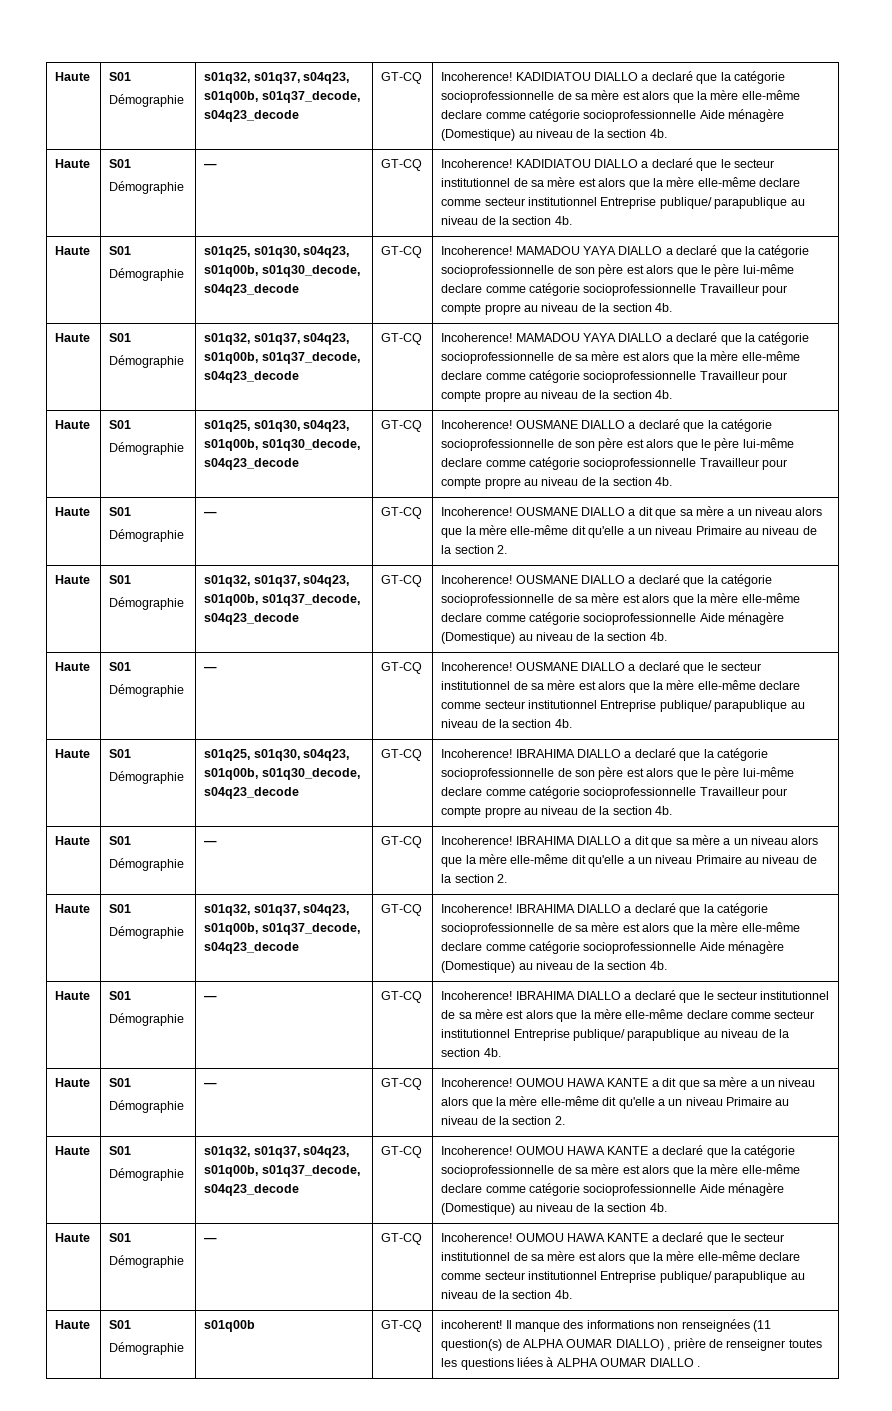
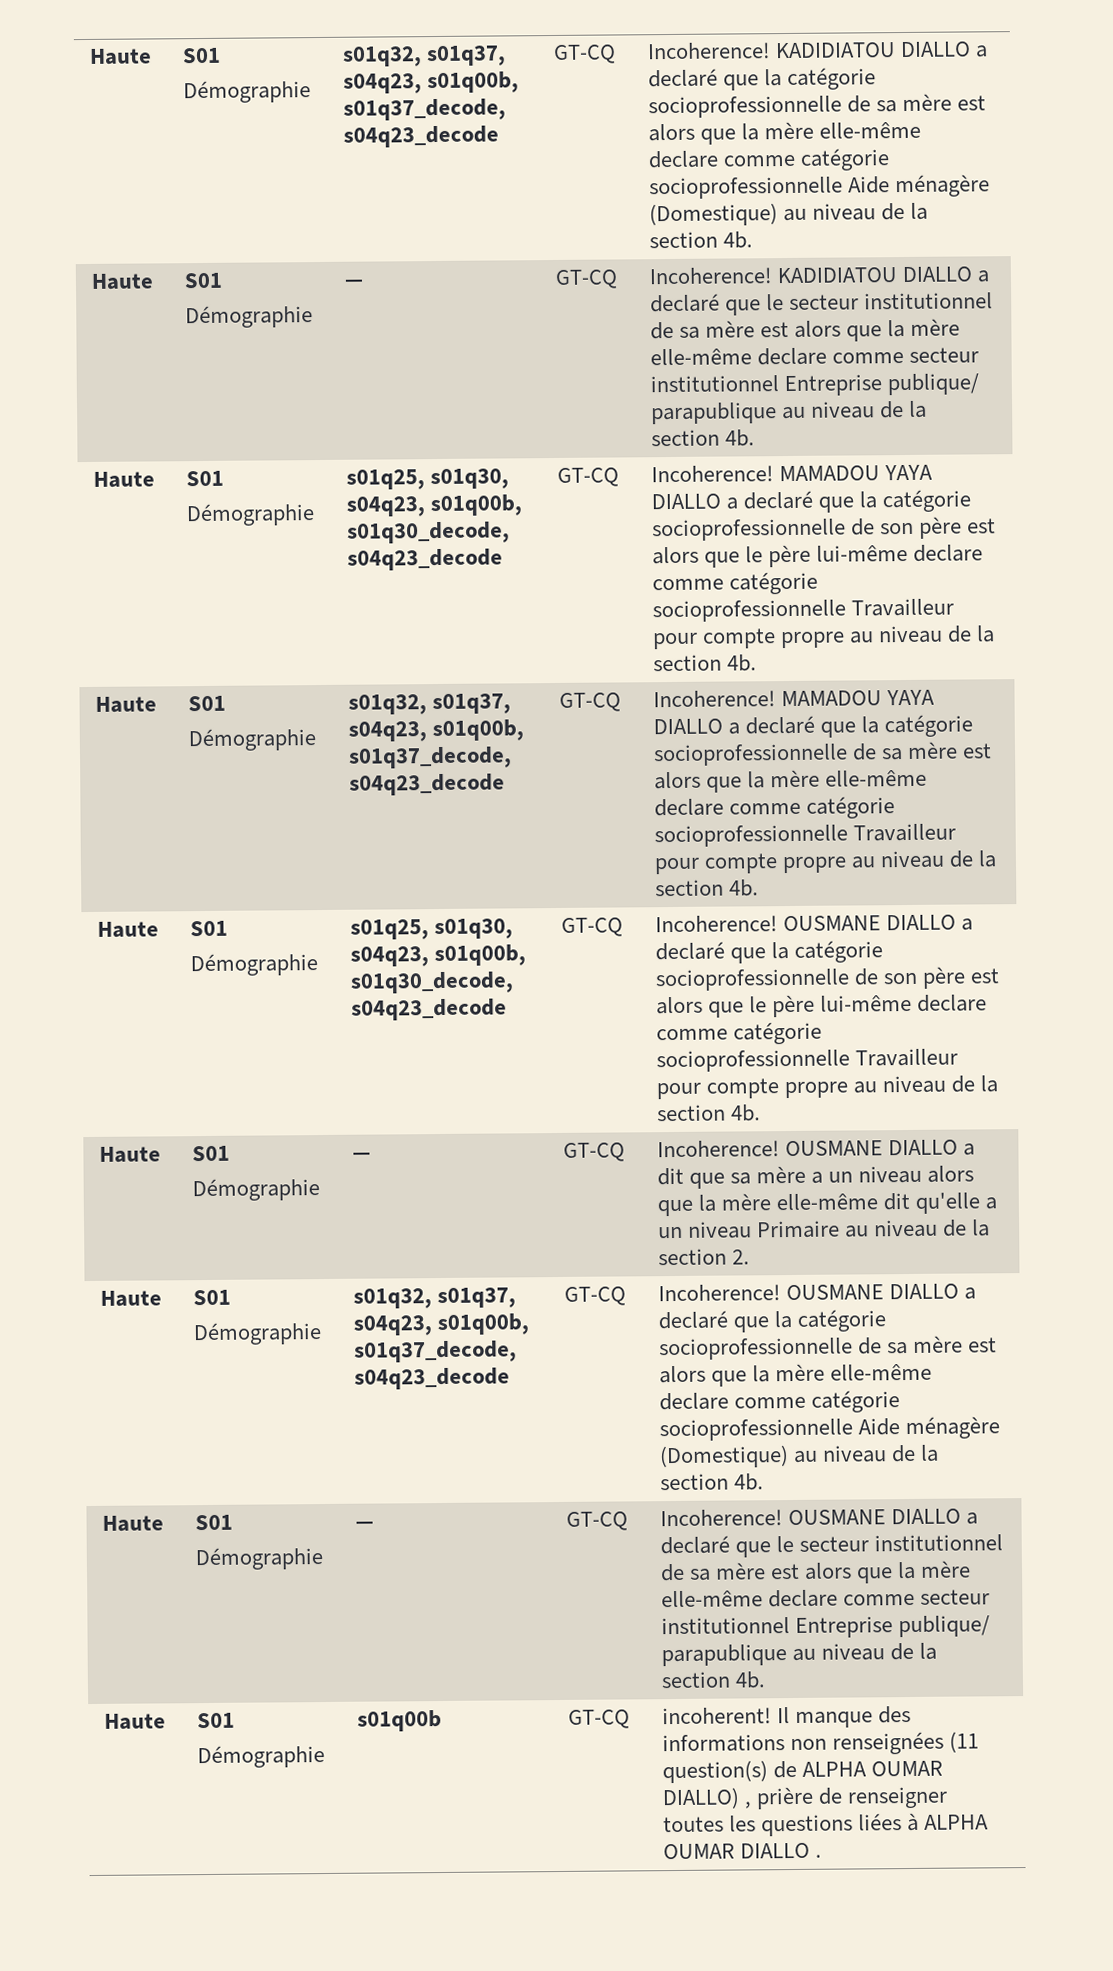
[109,771,185,784] [204,749,350,761] [204,768,360,780] [204,787,300,799] [381,749,423,761] [441,748,768,761] [441,767,794,780] [441,786,788,799] [441,806,672,818] [55,836,91,845] [109,836,132,845] [109,858,185,871] [204,840,218,845] [381,836,423,848] [441,835,819,848] [441,854,817,867] [441,874,508,883] [55,904,91,913] [109,904,132,913] [109,926,185,939] [204,904,350,916] [204,923,360,935] [204,942,300,954] [381,904,423,916] [441,903,768,916] [441,922,800,935] [441,941,785,954] [441,961,667,973] [55,991,91,1000] [109,991,132,1000] [109,1013,185,1026] [204,995,218,1000] [381,991,423,1003] [441,990,830,1003] [441,1009,815,1022] [441,1029,789,1041] [441,1048,501,1057] [55,1078,91,1087] [109,1078,132,1087] [109,1100,185,1113] [204,1082,218,1087] [381,1078,423,1090] [441,1077,816,1090] [441,1096,790,1109] [441,1116,565,1125] [55,1146,91,1155] [109,1146,132,1155] [109,1168,185,1181] [204,1146,350,1158] [204,1165,360,1177] [204,1184,300,1196] [381,1146,423,1158] [441,1145,796,1158] [441,1164,800,1177] [441,1183,785,1196] [441,1203,667,1215] [55,1233,91,1242] [109,1233,132,1242] [109,1255,185,1268] [204,1237,218,1242] [381,1233,423,1245] [441,1232,785,1245] [441,1251,801,1264] [441,1271,805,1283] [441,1290,572,1299] [55,1320,91,1329] [109,1320,132,1329] // Démographie | s01q25, s01q30, s04q23, s01q00b, s01q30_decode, s04q23_decode | GT-CQ | Incoherence! IBRAHIMA DIALLO a declaré que la catégorie socioprofessionnelle de son père est alors que le père lui-même declare comme catégorie socioprofessionnelle Travailleur pour compte propre au niveau de la section 4b. // Haute | S01 // Démographie | — | GT-CQ | Incoherence! IBRAHIMA DIALLO a dit que sa mère a un niveau alors que la mère elle-même dit qu'elle a un niveau Primaire au niveau de la section 2. // Haute | S01 // Démographie | s01q32, s01q37, s04q23, s01q00b, s01q37_decode, s04q23_decode | GT-CQ | Incoherence! IBRAHIMA DIALLO a declaré que la catégorie socioprofessionnelle de sa mère est alors que la mère elle-même declare comme catégorie socioprofessionnelle Aide ménagère (Domestique) au niveau de la section 4b. // Haute | S01 // Démographie | — | GT-CQ | Incoherence! IBRAHIMA DIALLO a declaré que le secteur institutionnel de sa mère est alors que la mère elle-même declare comme secteur institutionnel Entreprise publique/ parapublique au niveau de la section 4b. // Haute | S01 // Démographie | — | GT-CQ | Incoherence! OUMOU HAWA KANTE a dit que sa mère a un niveau alors que la mère elle-même dit qu'elle a un niveau Primaire au niveau de la section 2. // Haute | S01 // Démographie | s01q32, s01q37, s04q23, s01q00b, s01q37_decode, s04q23_decode | GT-CQ | Incoherence! OUMOU HAWA KANTE a declaré que la catégorie socioprofessionnelle de sa mère est alors que la mère elle-même declare comme catégorie socioprofessionnelle Aide ménagère (Domestique) au niveau de la section 4b. // Haute | S01 // Démographie | — | GT-CQ | Incoherence! OUMOU HAWA KANTE a declaré que le secteur institutionnel de sa mère est alors que la mère elle-même declare comme secteur institutionnel Entreprise publique/ parapublique au niveau de la section 4b. // Haute | S01 -> (235, 1720) none

